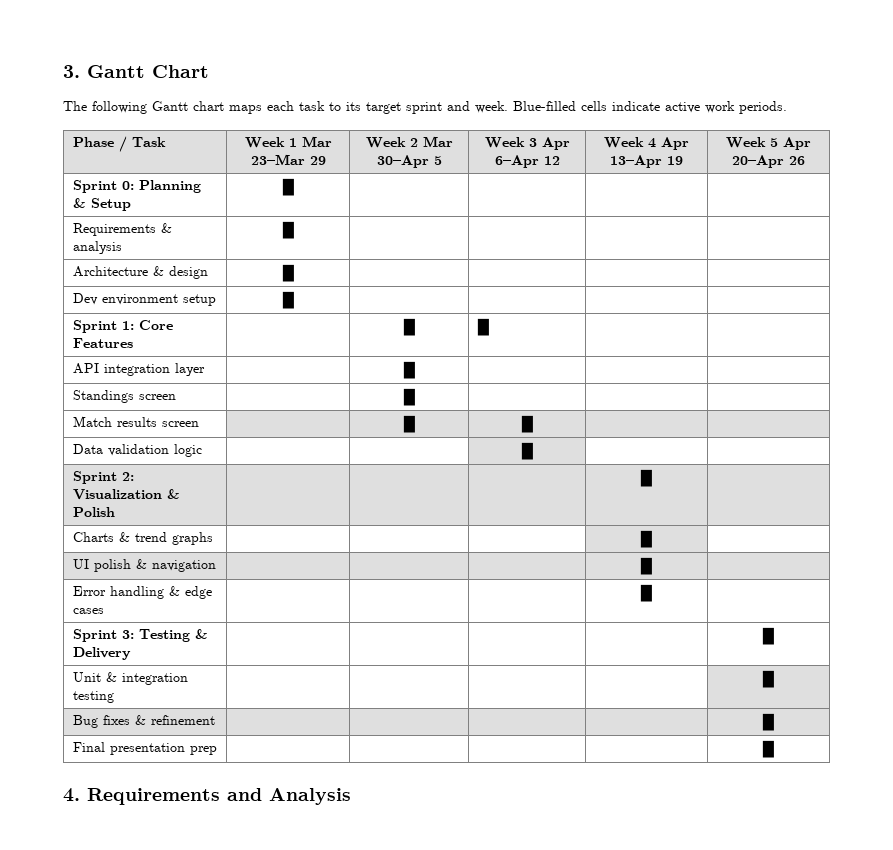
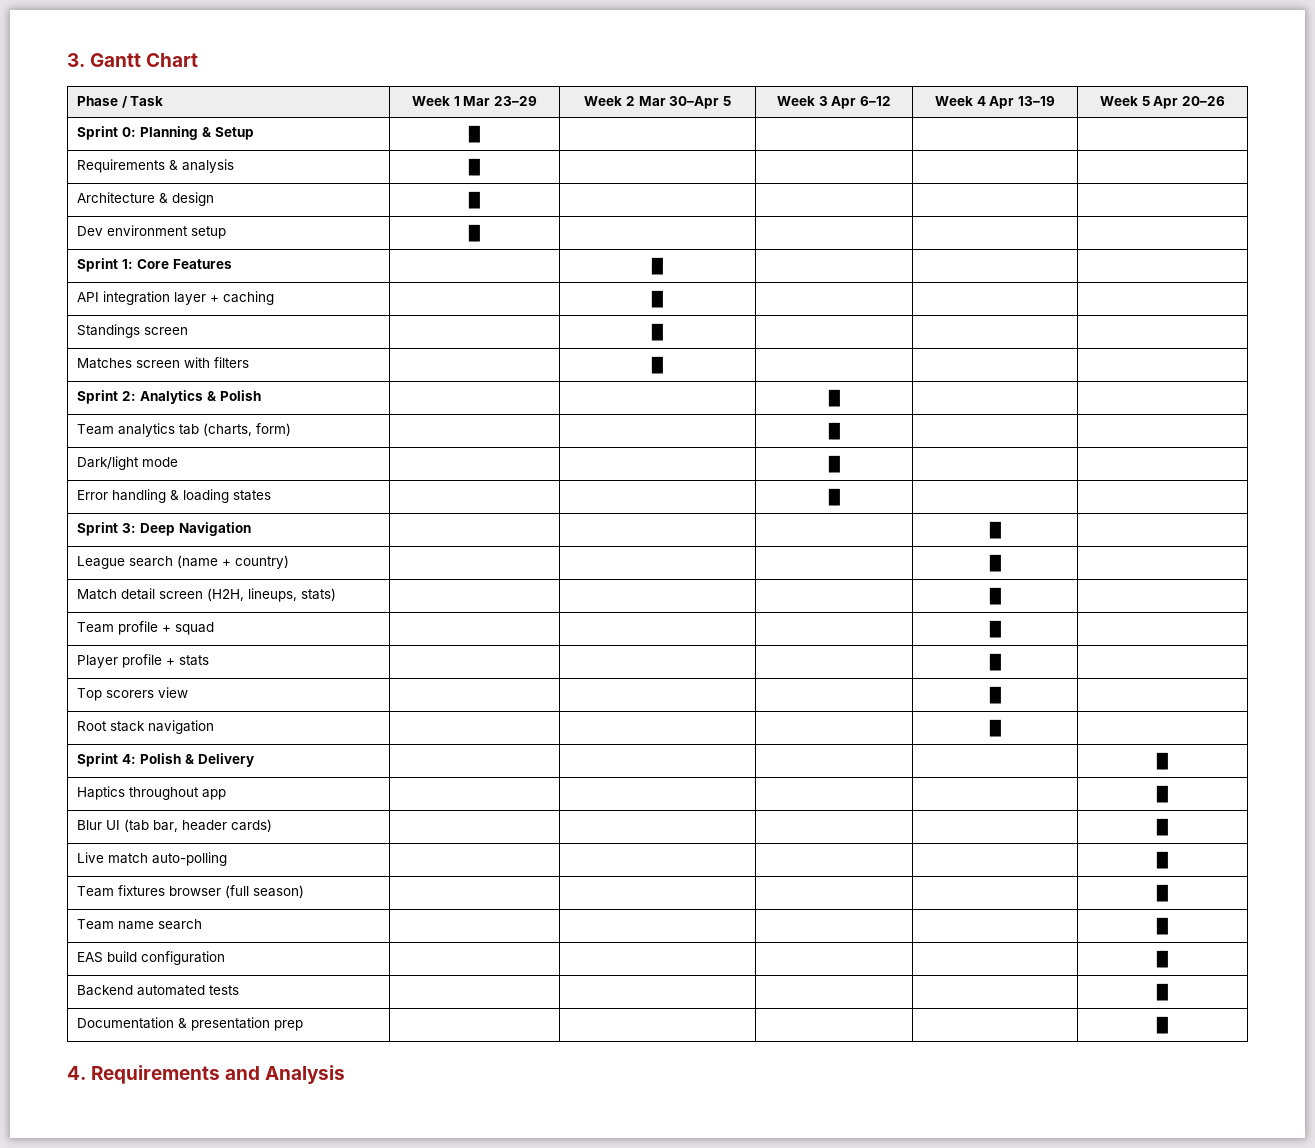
[63,101,787,114] // The following Gantt chart maps each task to its target sprint and week. Blue-filled cells indicate active work periods. -> (199, 60) none
[250,154,326,165] 23–Mar 29 -> [493,96,537,106] 23–29
[494,155,560,168] 6–Apr 12 -> [859,96,891,106] 6–12
[610,155,683,168] 13–Apr 19 -> [1017,96,1055,106] 13–19
[732,155,805,168] 20–Apr 26 -> [1181,96,1225,106] 20–26
[476,318,489,336] █ -> (663, 266) none
(205, 369) none -> [210,291,275,305] + caching
[72,416,199,427] [402,415,415,433] [520,415,533,433] [72,444,202,457] [520,442,533,460] [72,471,134,484] [72,489,180,500] [72,507,115,517] [640,469,652,487] [72,532,213,545] [640,530,652,548] [72,559,216,572] [640,557,652,575] [72,586,212,599] [72,608,104,614] Match results screen | | █ | █ | | // Data validation logic | | | █ | | // Sprint 2: Visualization & Polish | | | | █ | // Charts & trend graphs | | | | █ | // UI polish & navigation | | | | █ | // Error handling & edge cases -> [77,357,250,369] [651,356,663,374] [77,390,262,404] [827,389,840,407] [77,423,292,437] [827,422,840,440] [77,456,179,470] [827,455,840,473] [77,489,272,503] [827,488,840,506] [77,522,252,536] [988,521,1001,539] [77,555,290,569] [988,554,1001,572] [77,588,337,602] [988,587,1001,605] [77,621,215,635] [988,620,1001,638] [77,654,210,668] [988,653,1001,671] [77,687,189,701] [988,686,1001,704] [77,720,215,734] Matches screen with filters | | █ | | | // Sprint 2: Analytics & Polish | | | █ | | // Team analytics tab (charts, form) | | | █ | | // Dark/light mode | | | █ | | // Error handling & loading states | | | █ | | // Sprint 3: Deep Navigation | | | | █ | // League search (name + country) | | | | █ | // Match detail screen (H2H, lineups, stats) | | | | █ | // Team profile + squad | | | | █ | // Player profile + stats | | | | █ | // Top scorers view | | | | █ | // Root stack navigation
[121,629,190,642] 3: Testing -> [122,753,182,764] 4: Polish
[72,672,188,685] [72,691,114,703] [762,670,774,688] [72,715,215,728] [762,713,774,731] [72,742,105,752] Unit & integration testing | | | | | █ // Bug fixes & refinement | | | | | █ // Final -> [77,786,227,800] [1156,785,1168,803] [77,819,273,832] [1156,818,1168,836] [77,852,228,866] [1156,851,1168,869] [77,885,305,898] [1156,884,1168,902] [77,919,203,930] [1156,917,1168,935] [77,951,226,965] [1156,950,1168,968] [77,985,240,996] [1156,983,1168,1001] [77,1017,188,1029] Haptics throughout app | | | | | █ // Blur UI (tab bar, header cards) | | | | | █ // Live match auto-polling | | | | | █ // Team fixtures browser (full season) | | | | | █ // Team name search | | | | | █ // EAS build configuration | | | | | █ // Backend automated tests | | | | | █ // Documentation &

